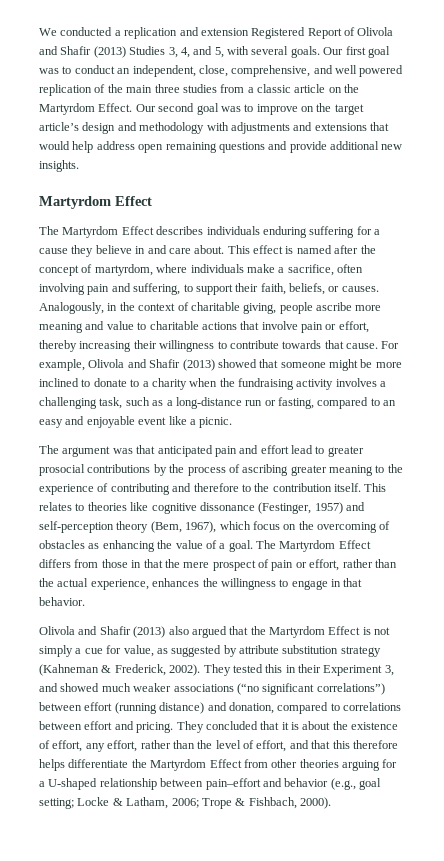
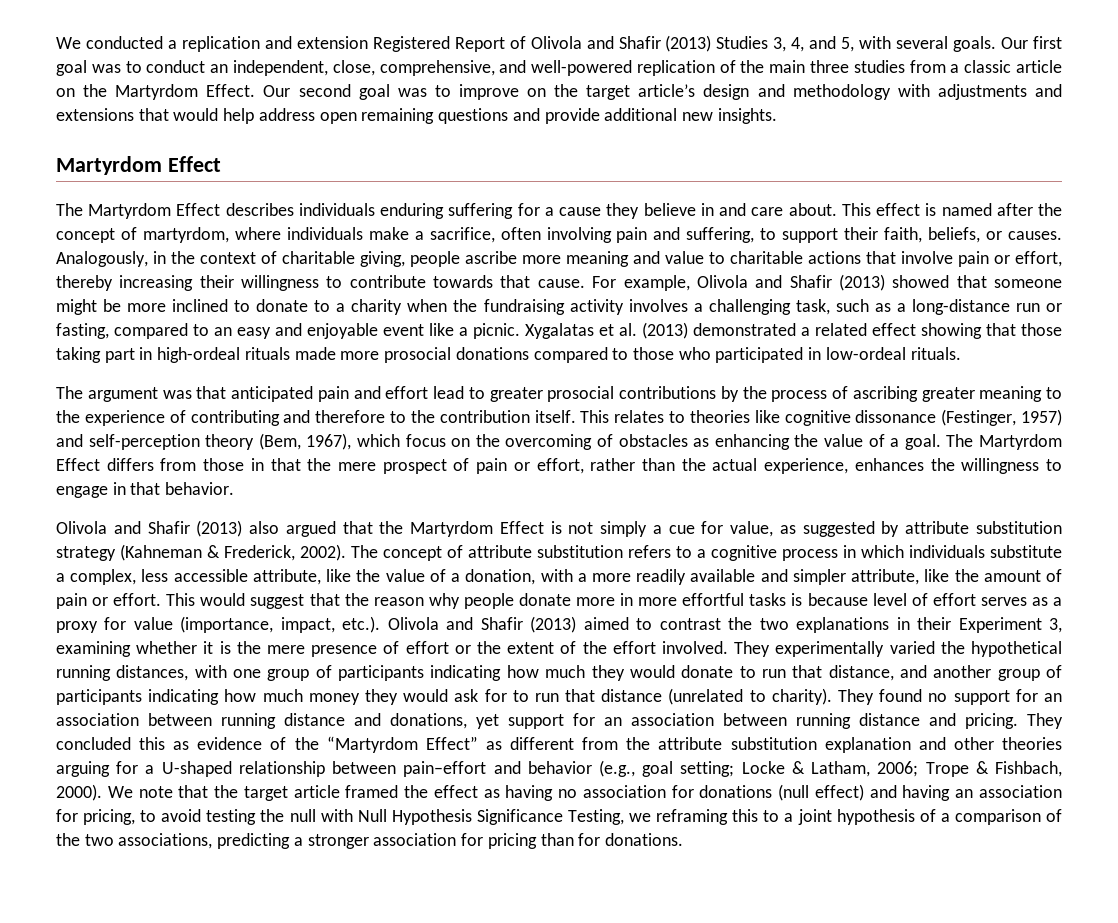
[335,65,404,77] well powered -> [531,60,633,76] well-powered
(233, 422) none -> [525,322,1062,339] [56,347,961,363] Xygalatas et al. (2013) demonstrated a related effect showing that those taking part in high-ordeal rituals made more prosocial donations compared to those who participated in low-ordeal rituals.
[203,664,394,676] [39,683,385,695] [39,702,401,714] [39,721,399,733] [39,740,398,752] [39,759,268,771] They tested this in their Experiment 3, and showed much weaker associations (“no significant correlations”) between effort (running distance) and donation, compared to correlations between effort and pricing. They concluded that it is about the existence of effort, any effort, rather than the level of effort, and that this therefore helps differentiate the Martyrdom Effect from -> [351,545,1062,561] [56,569,1063,585] [56,593,1063,609] [56,616,1063,633] [56,641,1063,657] [56,665,1063,681] [56,688,1062,705] [56,713,1063,729] [56,736,946,753] The concept of attribute substitution refers to a cognitive process in which individuals substitute a complex, less accessible attribute, like the value of a donation, with a more readily available and simpler attribute, like the amount of pain or effort. This would suggest that the reason why people donate more in more effortful tasks is because level of effort serves as a proxy for value (importance, impact, etc.). Olivola and Shafir (2013) aimed to contrast the two explanations in their Experiment 3, examining whether it is the mere presence of effort or the extent of the effort involved. They experimentally varied the hypothetical running distances, with one group of participants indicating how much they would donate to run that distance, and another group of participants indicating how much money they would ask for to run that distance (unrelated to charity). They found no support for an association between running distance and donations, yet support for an association between running distance and pricing. They concluded this as evidence of the “Martyrdom Effect” as different from the attribute substitution explanation and
(331, 803) none -> [107,784,1063,801] [56,809,1063,825] [56,833,683,849] We note that the target article framed the effect as having no association for donations (null effect) and having an association for pricing, to avoid testing the null with Null Hypothesis Significance Testing, we reframing this to a joint hypothesis of a comparison of the two associations, predicting a stronger association for pricing than for donations.

